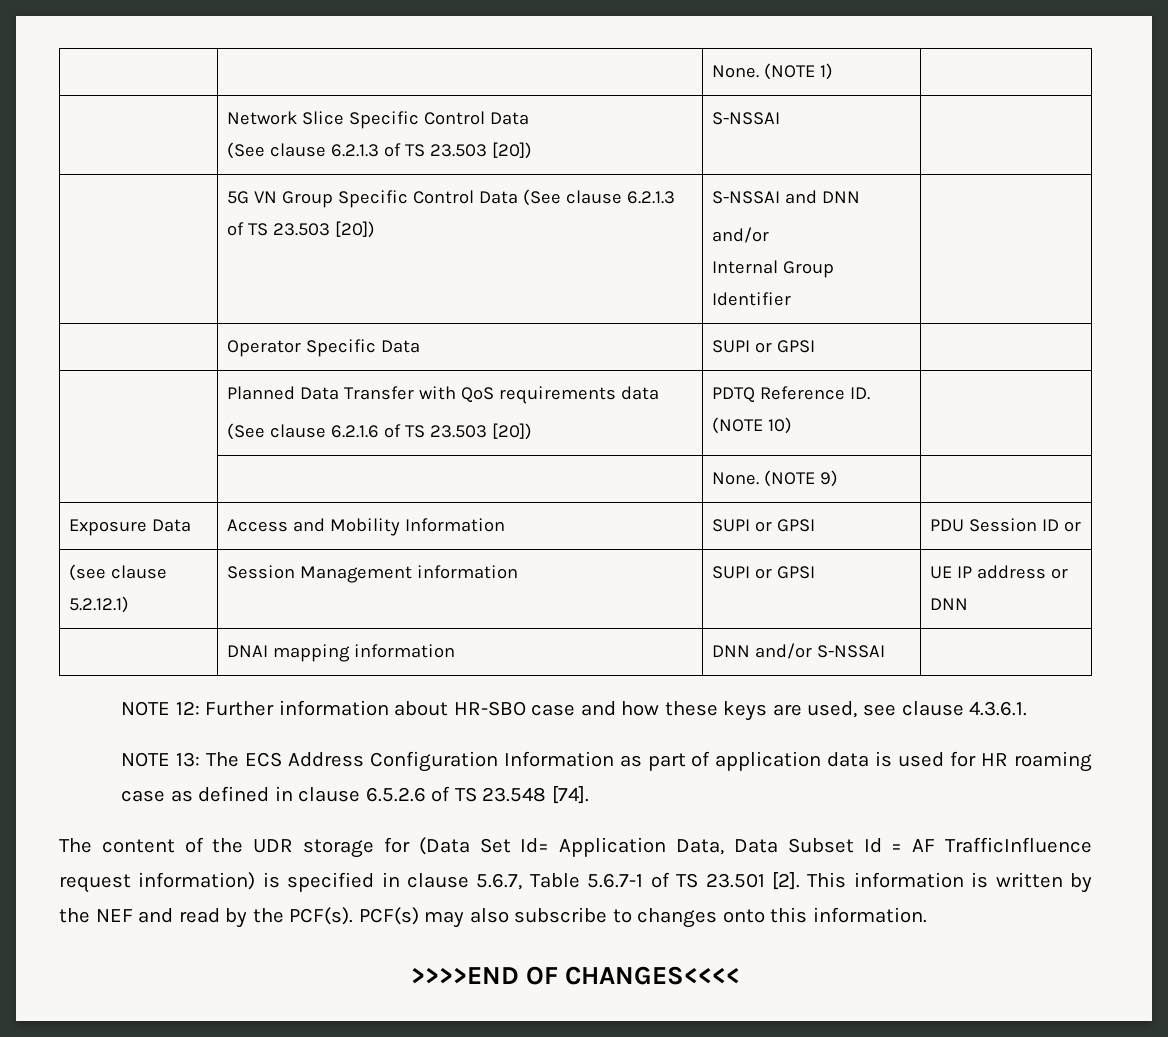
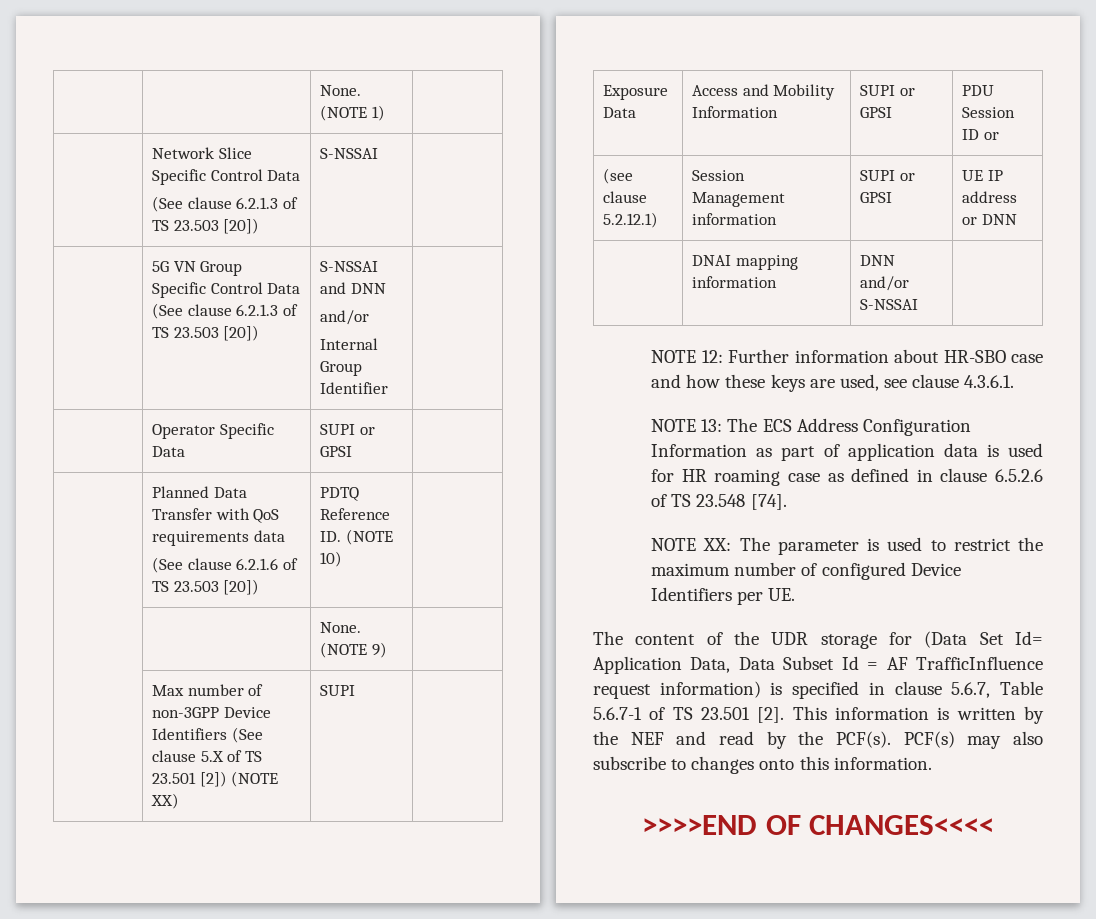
(838, 478) none -> [152,684,264,696] [152,707,271,718] [152,727,263,743] [152,750,262,762] [152,771,279,787] [151,793,180,809] [320,685,356,696] // | Max number of non-3GPP Device Identifiers (See clause 5.X of TS 23.501 [2]) (NOTE XX) | SUPI |
(589, 795) none -> [651,537,1043,555] [651,562,961,580] [651,587,796,605] // NOTE XX: The parameter is used to restrict the maximum number of configured Device Identifiers per UE.

